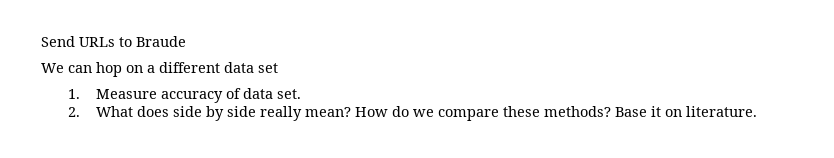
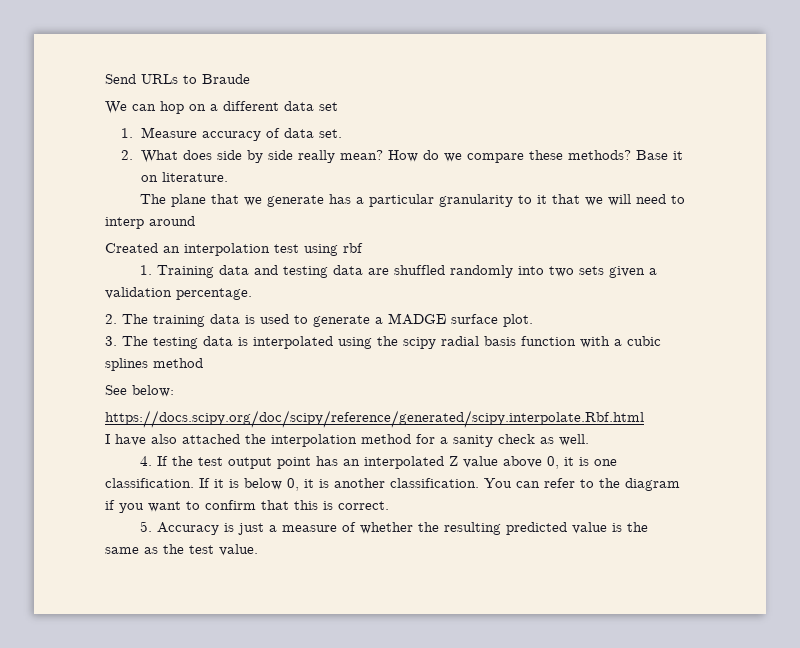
(757, 111) none -> [140,194,686,207] [105,216,195,229] [105,243,363,256] [140,265,658,278] [105,287,252,300] [105,313,533,327] [105,336,661,349] [105,358,203,371] [105,385,174,397] [105,410,644,428] [105,434,589,447] [140,456,618,469] [105,478,680,491] [105,500,389,513] [140,521,649,535] [105,544,258,556] // The plane that we generate has a particular granularity to it that we will need to interp around // Created an interpolation test using rbf // 1. Training data and testing data are shuffled randomly into two sets given a validation percentage. // 2. The training data is used to generate a MADGE surface plot. // 3. The testing data is interpolated using the scipy radial basis function with a cubic splines method // See below: // https://docs.scipy.org/doc/scipy/reference/generated/scipy.interpolate.Rbf.html // I have also attached the interpolation method for a sanity check as well. // 4. If the test output point has an interpolated Z value above 0, it is one classification. If it is below 0, it is another classification. You can refer to the diagram if you want to confirm that this is correct. // 5. Accuracy is just a measure of whether the resulting predicted value is the same as the test value.

